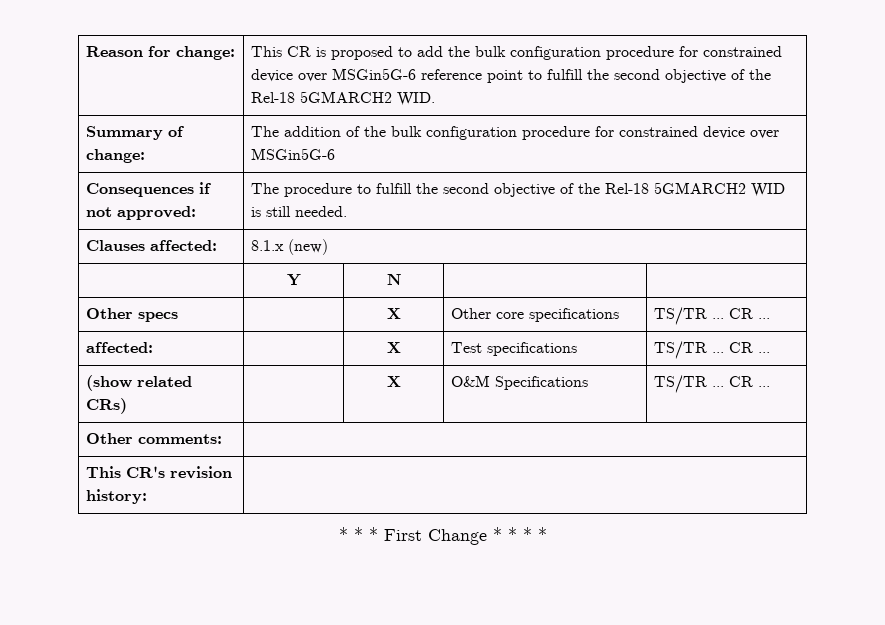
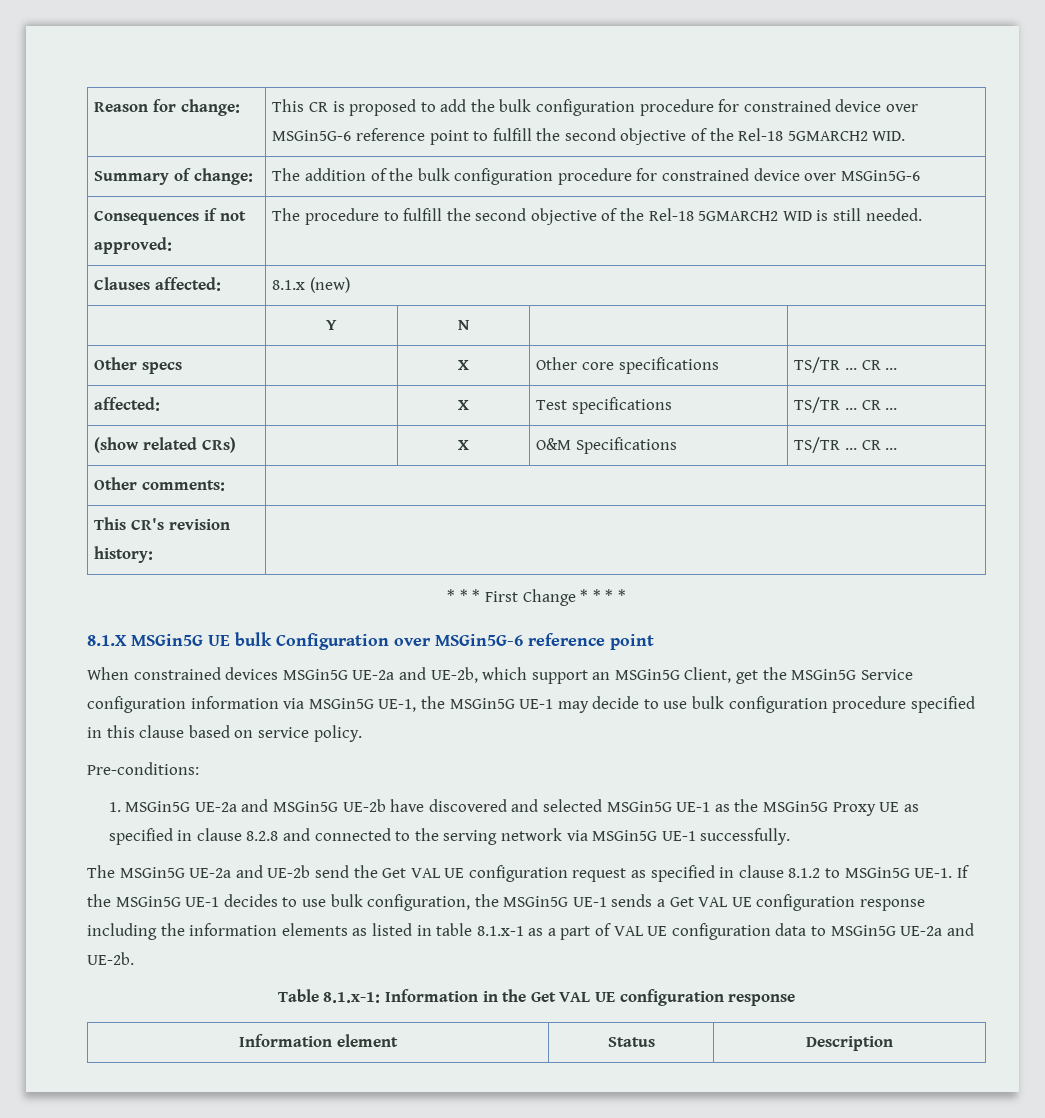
(547, 534) none -> [87,632,654,650] [87,667,913,684] [87,696,975,713] [87,725,362,742] [87,762,199,775] [108,799,919,816] [108,828,791,845] [87,865,969,882] [87,894,926,911] [87,923,974,940] [87,952,134,965] [277,989,796,1006] [239,1034,398,1047] [607,1037,655,1047] [806,1036,893,1051] // 8.1.X MSGin5G UE bulk Configuration over MSGin5G-6 reference point // When constrained devices MSGin5G UE-2a and UE-2b, which support an MSGin5G Client, get the MSGin5G Service configuration information via MSGin5G UE-1, the MSGin5G UE-1 may decide to use bulk configuration procedure specified in this clause based on service policy. // Pre-conditions: // 1. MSGin5G UE-2a and MSGin5G UE-2b have discovered and selected MSGin5G UE-1 as the MSGin5G Proxy UE as specified in clause 8.2.8 and connected to the serving network via MSGin5G UE-1 successfully. // The MSGin5G UE-2a and UE-2b send the Get VAL UE configuration request as specified in clause 8.1.2 to MSGin5G UE-1. If the MSGin5G UE-1 decides to use bulk configuration, the MSGin5G UE-1 sends a Get VAL UE configuration response including the information elements as listed in table 8.1.x-1 as a part of VAL UE configuration data to MSGin5G UE-2a and UE-2b. // Table 8.1.x-1: Information in the Get VAL UE configuration response // Information element | Status | Description

